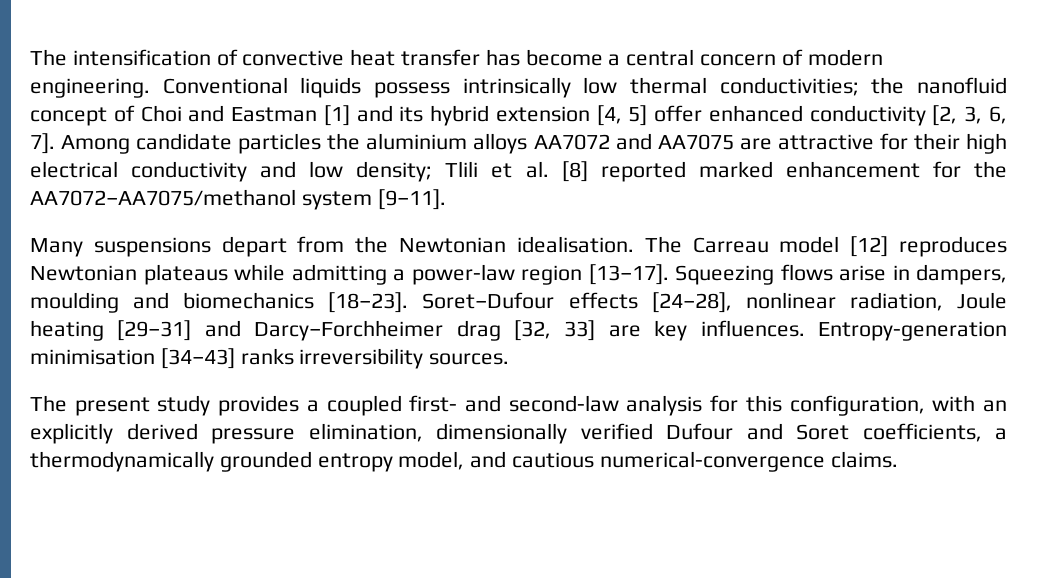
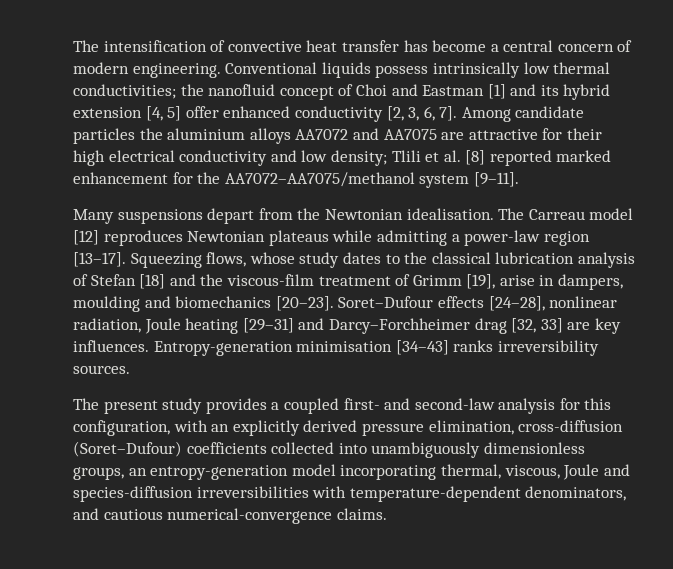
[780,264,833,281] flows -> [206,252,635,268] [73,274,496,289] flows, whose study dates to the classical lubrication analysis of Stefan [18] and the viscous-film treatment of Grimm [19],
[328,292,409,313] [18–23]. -> [275,296,334,311] [20–23].
[436,423,1007,444] [30,451,465,472] dimensionally verified Dufour and Soret coefficients, a thermodynamically grounded entropy model, -> [518,420,624,432] [73,441,585,458] [73,464,630,480] [73,486,627,502] cross-diffusion (Soret–Dufour) coefficients collected into unambiguously dimensionless groups, an entropy-generation model incorporating thermal, viscous, Joule and species-diffusion irreversibilities with temperature-dependent denominators,

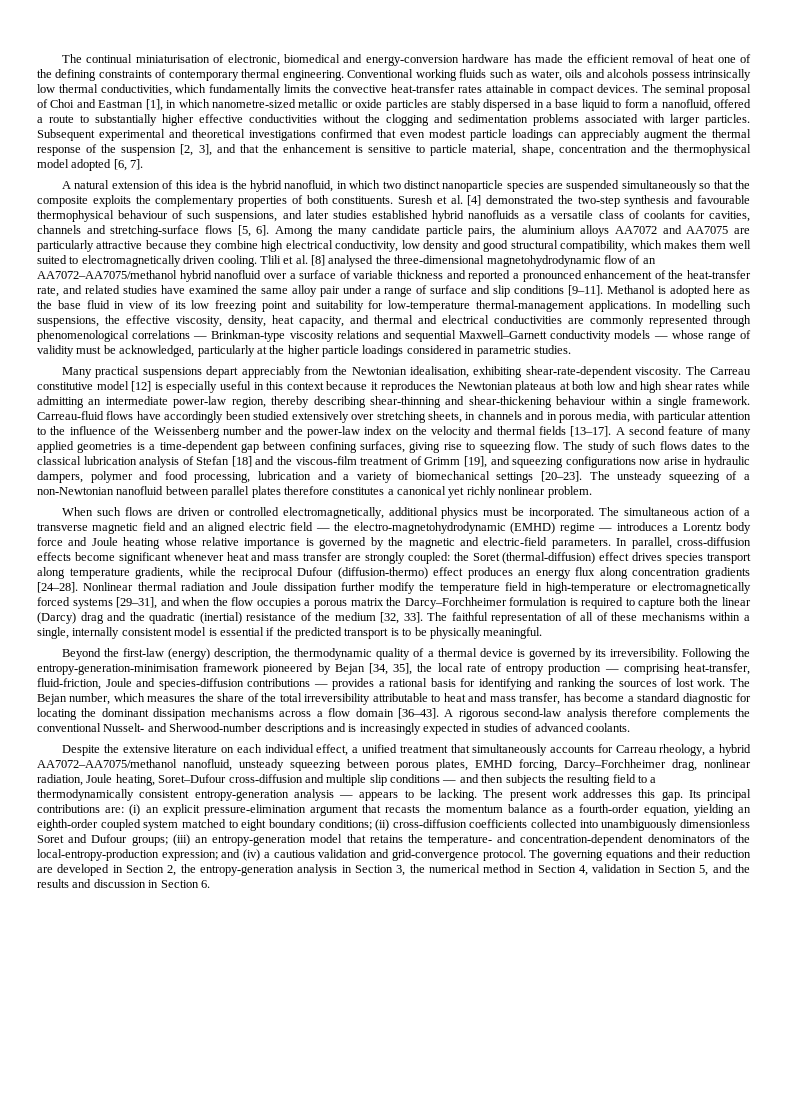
[73,40,633,52] [73,62,611,78] [73,84,611,100] [73,106,585,122] [73,128,135,144] The intensification of convective heat transfer has become a central concern of modern engineering. Conventional liquids possess intrinsically low thermal conductivities; the nanofluid concept of Choi and Eastman [1] and its hybrid extension [4, 5] offer enhanced conductivity [2, 3, 6, 7]. Among candidate particles -> [62,54,751,66] [37,69,752,81] [37,84,751,96] [37,99,751,111] [37,114,750,126] [37,129,751,141] [37,144,751,156] [37,159,144,171] [62,180,751,192] [37,195,750,207] [37,210,750,222] [37,225,496,237] The continual miniaturisation of electronic, biomedical and energy-conversion hardware has made the efficient removal of heat one of the defining constraints of contemporary thermal engineering. Conventional working fluids such as water, oils and alcohols possess intrinsically low thermal conductivities, which fundamentally limits the convective heat-transfer rates attainable in compact devices. The seminal proposal of Choi and Eastman [1], in which nanometre-sized metallic or oxide particles are stably dispersed in a base liquid to form a nanofluid, offered a route to substantially higher effective conductivities without the clogging and sedimentation problems associated with larger particles. Subsequent experimental and theoretical investigations confirmed that even modest particle loadings can appreciably augment the thermal response of the suspension [2, 3], and that the enhancement is sensitive to particle material, shape, concentration and the thermophysical model adopted [6, 7]. // A natural extension of this idea is the hybrid nanofluid, in which two distinct nanoparticle species are suspended simultaneously so that the composite exploits the complementary properties of both constituents. Suresh et al. [4] demonstrated the two-step synthesis and favourable thermophysical behaviour of such suspensions, and later studies established hybrid nanofluids as a versatile class of coolants for cavities, channels and stretching-surface flows [5, 6]. Among the many candidate particle pairs,
[468,128,602,140] [73,150,612,166] [73,172,519,188] attractive for their high electrical conductivity and low density; Tlili et al. [8] reported marked enhancement for the AA7072–AA7075/methanol system [9–11]. -> [37,240,752,252] [37,255,656,267] [37,270,751,282] [37,285,750,297] [37,300,752,312] [37,315,751,327] [37,330,751,342] [37,345,571,357] particularly attractive because they combine high electrical conductivity, low density and good structural compatibility, which makes them well suited to electromagnetically driven cooling. Tlili et al. [8] analysed the three-dimensional magnetohydrodynamic flow of an AA7072–AA7075/methanol hybrid nanofluid over a surface of variable thickness and reported a pronounced enhancement of the heat-transfer rate, and related studies have examined the same alloy pair under a range of surface and slip conditions [9–11]. Methanol is adopted here as the base fluid in view of its low freezing point and suitability for low-temperature thermal-management applications. In modelling such suspensions, the effective viscosity, density, heat capacity, and thermal and electrical conductivities are commonly represented through phenomenological correlations — Brinkman-type viscosity relations and sequential Maxwell–Garnett conductivity models — whose range of validity must be acknowledged, particularly at the higher particle loadings considered in parametric studies.
(114, 216) none -> [95,366,140,378] practical
(255, 216) none -> [241,366,301,378] appreciably
[406,208,494,220] idealisation. -> [410,366,682,378] idealisation, exhibiting shear-rate-dependent viscosity.
(585, 214) none -> [37,382,93,390] constitutive
[103,230,590,246] [73,252,340,268] reproduces Newtonian plateaus while admitting a power-law region [13–17]. Squeezing flows, whose study -> [154,381,751,393] [37,396,751,408] [37,411,752,423] [37,426,752,438] [37,441,687,453] is especially useful in this context because it reproduces the Newtonian plateaus at both low and high shear rates while admitting an intermediate power-law region, thereby describing shear-thinning and shear-thickening behaviour within a single framework. Carreau-fluid flows have accordingly been studied extensively over stretching sheets, in channels and in porous media, with particular attention to the influence of the Weissenberg number and the power-law index on the velocity and thermal fields [13–17]. A second feature of many applied geometries is a time-dependent gap between confining surfaces, giving rise to squeezing flow. The study of such flows
[499,274,624,290] [73,296,618,312] [73,318,621,334] [73,340,599,356] [73,365,130,374] [73,398,612,414] [73,420,624,436] [73,441,182,457] arise in dampers, moulding and biomechanics [20–23]. Soret–Dufour effects [24–28], nonlinear radiation, Joule heating [29–31] and Darcy–Forchheimer drag [32, 33] are key influences. Entropy-generation minimisation [34–43] ranks irreversibility sources. // The present study provides a coupled first- and second-law analysis for this configuration, with an explicitly derived pressure elimination, cross-diffusion (Soret–Dufour) -> [490,456,750,468] [37,471,751,483] [37,486,592,498] [62,507,751,519] [37,522,752,534] [37,537,751,549] [37,552,751,564] [37,567,750,579] [37,582,751,594] [37,597,751,609] [37,612,750,624] [37,627,543,639] [62,648,751,660] [37,663,750,675] [37,678,750,690] [37,693,752,705] [37,708,750,720] [37,723,630,735] [62,744,751,756] [37,759,751,771] [37,774,657,786] [37,789,751,801] [37,804,751,816] [37,819,467,831] and squeezing configurations now arise in hydraulic dampers, polymer and food processing, lubrication and a variety of biomechanical settings [20–23]. The unsteady squeezing of a non-Newtonian nanofluid between parallel plates therefore constitutes a canonical yet richly nonlinear problem. // When such flows are driven or controlled electromagnetically, additional physics must be incorporated. The simultaneous action of a transverse magnetic field and an aligned electric field — the electro-magnetohydrodynamic (EMHD) regime — introduces a Lorentz body force and Joule heating whose relative importance is governed by the magnetic and electric-field parameters. In parallel, cross-diffusion effects become significant whenever heat and mass transfer are strongly coupled: the Soret (thermal-diffusion) effect drives species transport along temperature gradients, while the reciprocal Dufour (diffusion-thermo) effect produces an energy flux along concentration gradients [24–28]. Nonlinear thermal radiation and Joule dissipation further modify the temperature field in high-temperature or electromagnetically forced systems [29–31], and when the flow occupies a porous matrix the Darcy–Forchheimer formulation is required to capture both the linear (Darcy) drag and the quadratic (inertial) resistance of the medium [32, 33]. The faithful representation of all of these mechanisms within a single, internally consistent model is essential if the predicted transport is to be physically meaningful. // Beyond the first-law (energy) description, the thermodynamic quality of a thermal device is governed by its irreversibility. Following the entropy-generation-minimisation framework pioneered by Bejan [34, 35], the local rate of entropy production — comprising heat-transfer, fluid-friction, Joule and species-diffusion contributions — provides a rational basis for identifying and ranking the sources of lost work. The Bejan number, which measures the share of the total irreversibility attributable to heat and mass transfer, has become a standard diagnostic for locating the dominant dissipation mechanisms across a flow domain [36–43]. A rigorous second-law analysis therefore complements the conventional Nusselt- and Sherwood-number descriptions and is increasingly expected in studies of advanced coolants. // Despite the extensive literature on each individual effect, a unified treatment that simultaneously accounts for Carreau rheology, a hybrid AA7072–AA7075/methanol nanofluid, unsteady squeezing between porous plates, EMHD forcing, Darcy–Forchheimer drag, nonlinear radiation, Joule heating, Soret–Dufour cross-diffusion and multiple slip conditions — and then subjects the resulting field to a thermodynamically consistent entropy-generation analysis — appears to be lacking. The present work addresses this gap. Its principal contributions are: (i) an explicit pressure-elimination argument that recasts the momentum balance as a fourth-order equation, yielding an eighth-order coupled system matched to eight boundary conditions; (ii) cross-diffusion
[73,464,630,480] [73,486,627,502] [73,508,387,524] groups, an entropy-generation model incorporating thermal, viscous, Joule and species-diffusion irreversibilities with temperature-dependent denominators, and cautious numerical-convergence claims. -> [37,834,750,846] [37,849,752,861] [37,864,751,876] [37,879,210,888] Soret and Dufour groups; (iii) an entropy-generation model that retains the temperature- and concentration-dependent denominators of the local-entropy-production expression; and (iv) a cautious validation and grid-convergence protocol. The governing equations and their reduction are developed in Section 2, the entropy-generation analysis in Section 3, the numerical method in Section 4, validation in Section 5, and the results and discussion in Section 6.

